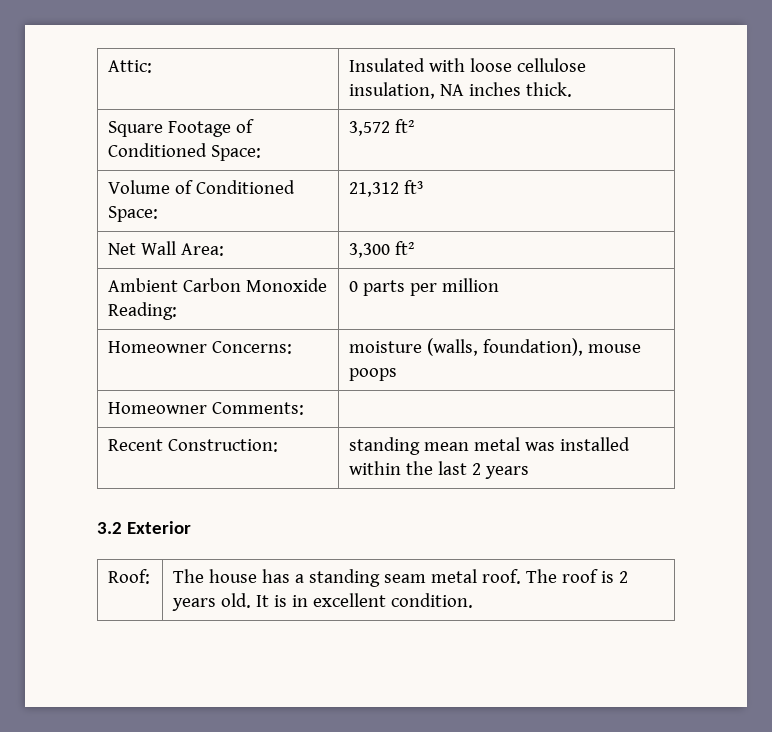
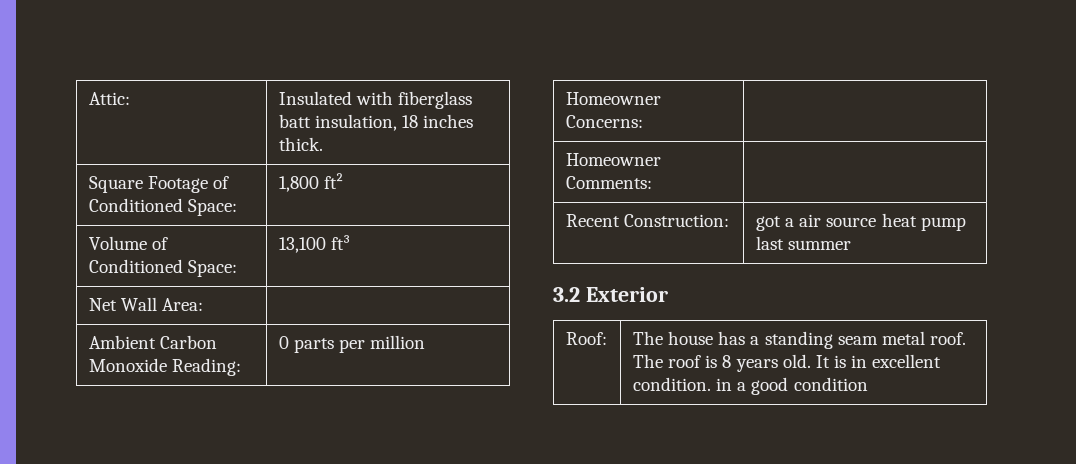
[470,58,587,72] [349,82,465,99] loose cellulose insulation, NA -> [398,91,473,109] [278,114,419,131] fiberglass batt insulation, 18
[349,121,391,136] 3,572 -> [278,176,319,192] 1,800
[349,182,400,197] 21,312 -> [278,237,326,253] 13,100
[349,241,415,258] 3,300 ft² -> (204, 304) none
[349,338,642,356] [349,368,398,381] moisture (walls, foundation), mouse poops -> (643, 121) none
[349,437,631,455] [349,461,530,479] standing mean metal was installed within the last 2 years -> [755,213,966,231] [755,236,852,250] got a air source heat pump last summer
[619,571,629,583] 2 -> [722,355,732,368] 8
(474, 600) none -> [716,377,868,395] in a good condition

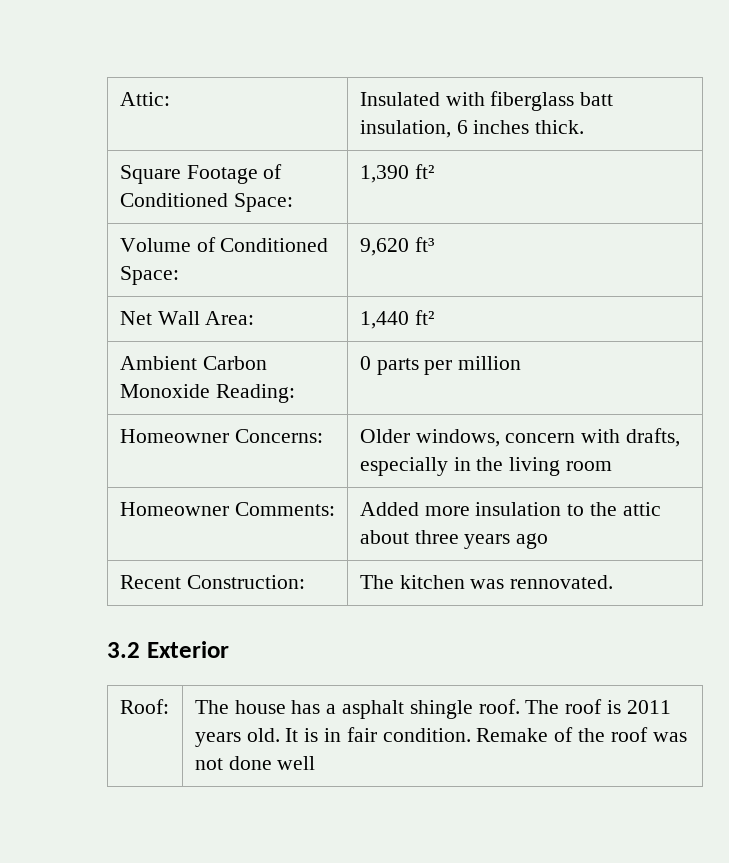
[402,115,419,128] 18 -> [456,120,468,134] 6
[278,176,319,192] 1,800 -> [359,165,409,183] 1,390
[278,237,326,253] 13,100 -> [359,238,409,256] 9,620
(204, 304) none -> [359,310,434,329] 1,440 ft²
[565,153,661,166] [565,176,652,189] [565,214,730,227] [755,213,966,231] [755,236,852,250] // Homeowner Comments: | // Recent Construction: | got a air source heat pump last summer -> [359,428,680,447] [359,457,612,476] [119,502,335,516] [359,502,661,516] [359,530,549,549] [119,575,305,589] [359,575,614,589] Older windows, concern with drafts, especially in the living room // Homeowner Comments: | Added more insulation to the attic about three years ago // Recent Construction: | The kitchen was rennovated.
[764,331,925,349] standing seam metal -> [341,700,473,719] asphalt shingle
[722,355,732,368] 8 -> [626,700,671,714] 2011
[872,354,942,368] [632,377,868,395] excellent condition. in a good condition -> [346,727,687,742] [194,756,316,770] fair condition. Remake of the roof was not done well

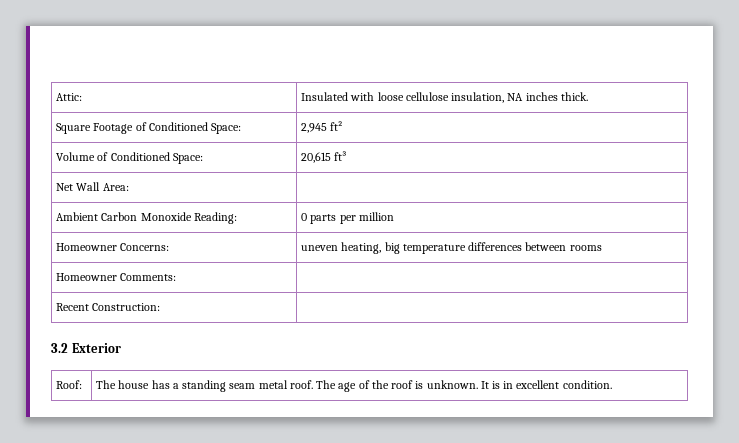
[490,91,614,111] [359,120,468,138] fiberglass batt insulation, 6 -> [377,92,524,103] loose cellulose insulation, NA
[359,165,409,183] 1,390 -> [301,123,328,133] 2,945
[359,238,409,256] 9,620 -> [301,152,332,163] 20,615
[359,310,434,329] 1,440 ft² -> (129, 187) none
[359,428,680,447] [359,457,612,476] [119,502,335,516] [359,502,661,516] [359,530,549,549] [119,575,305,589] [359,575,614,589] Older windows, concern with drafts, especially in the living room // Homeowner Comments: | Added more insulation to the attic about three years ago // Recent Construction: | The kitchen was rennovated. -> [301,242,602,254] [56,273,177,281] [56,303,161,311] uneven heating, big temperature differences between rooms // Homeowner Comments: | // Recent Construction: |
[341,699,671,719] [194,727,687,747] [194,756,316,770] asphalt shingle roof. The roof is 2011 years old. It is in fair condition. Remake of the roof was not done well -> [182,380,612,392] standing seam metal roof. The age of the roof is unknown. It is in excellent condition.

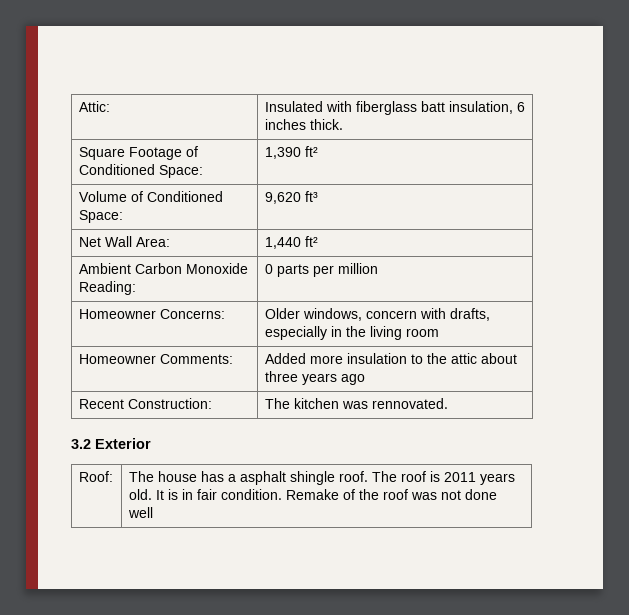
[377,92,524,103] loose cellulose insulation, NA -> [355,101,525,115] fiberglass batt insulation, 6
[301,123,328,133] 2,945 -> [264,147,301,159] 1,390
[301,152,332,163] 20,615 -> [264,192,301,204] 9,620
(129, 187) none -> [264,236,318,249] 1,440 ft²
[301,242,602,254] [56,273,177,281] [56,303,161,311] uneven heating, big temperature differences between rooms // Homeowner Comments: | // Recent Construction: | -> [264,308,490,321] [264,326,439,340] [78,354,233,364] [264,353,517,364] [264,371,365,385] [78,398,212,409] [264,398,448,409] Older windows, concern with drafts, especially in the living room // Homeowner Comments: | Added more insulation to the attic about three years ago // Recent Construction: | The kitchen was rennovated.
[182,380,612,392] standing seam metal roof. The age of the roof is unknown. It is in excellent condition. -> [239,471,515,485] [128,489,497,500] [127,507,153,518] asphalt shingle roof. The roof is 2011 years old. It is in fair condition. Remake of the roof was not done well

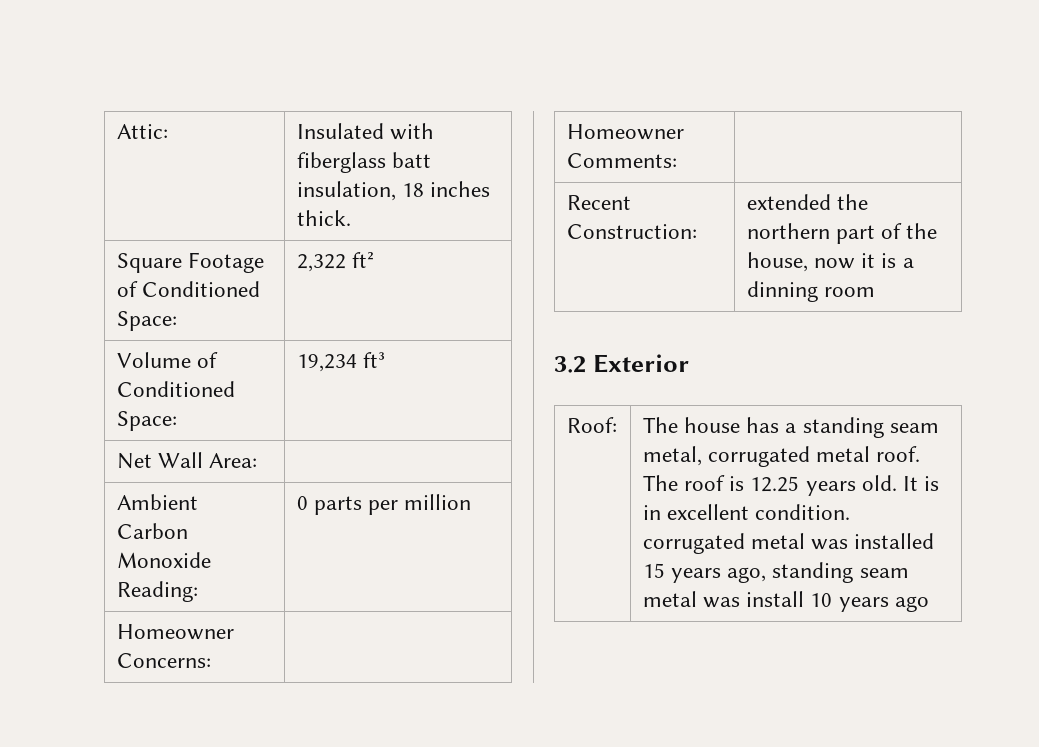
[516,102,525,112] 6 -> [402,183,425,197] 18
[264,147,301,159] 1,390 -> [296,254,346,272] 2,322
[264,192,301,204] 9,620 -> [296,354,357,372] 19,234
[264,236,318,249] 1,440 ft² -> (258, 460) none
[264,308,490,321] [264,326,439,340] [78,354,233,364] [264,353,517,364] [264,371,365,385] [78,398,212,409] [264,398,448,409] Older windows, concern with drafts, especially in the living room // Homeowner Comments: | Added more insulation to the attic about three years ago // Recent Construction: | The kitchen was rennovated. -> [566,124,684,140] [566,153,677,168] [566,195,631,210] [566,224,697,239] [746,194,869,210] [746,223,938,244] [746,252,914,272] [746,281,876,302] // Homeowner Comments: | // Recent Construction: | extended the northern part of the house, now it is a dinning room
[239,471,335,485] asphalt shingle -> [802,417,939,438] [642,446,871,467] standing seam metal, corrugated metal
[443,472,476,482] 2011 -> [750,476,800,492] 12.25
[196,489,497,500] [127,507,153,518] fair condition. Remake of the roof was not done well -> [667,504,851,520] [642,533,935,554] [642,562,909,583] [642,591,929,612] excellent condition. corrugated metal was installed 15 years ago, standing seam metal was install 10 years ago

